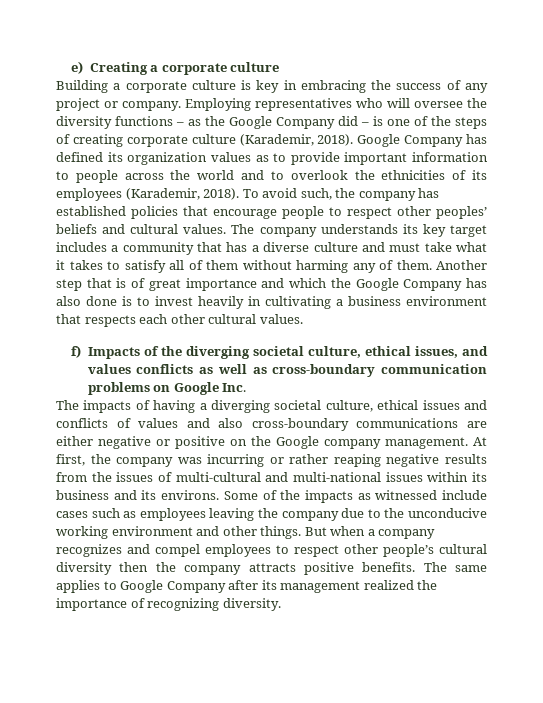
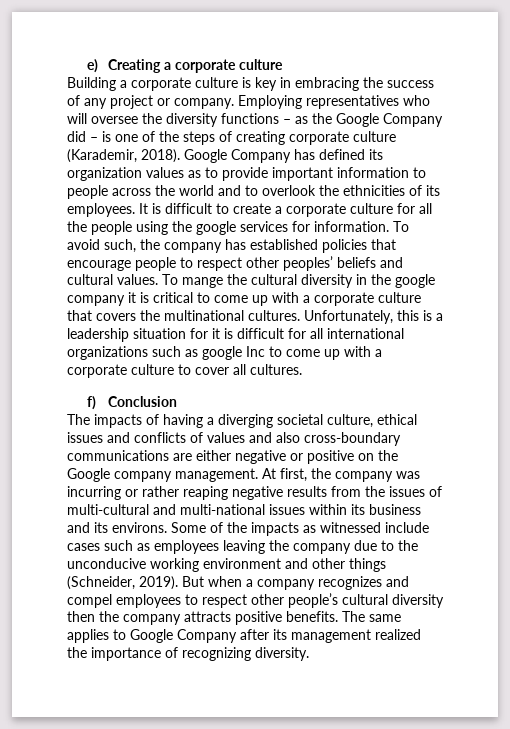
[56,188,240,201] employees (Karademir, 2018). -> [67,203,432,217] [67,221,389,235] employees. It is difficult to create a corporate culture for all the people using the google services for information.
[231,224,487,237] [56,242,488,255] [56,260,487,273] [56,278,488,291] [56,296,487,309] [56,314,303,327] [71,345,489,359] [87,364,487,377] [87,382,247,395] The company understands its key target includes a community that has a diverse culture and must take what it takes to satisfy all of them without harming any of them. Another step that is of great importance and which the Google Company has also done is to invest heavily in cultivating a business environment that respects each other cultural values. // f) Impacts of the diverging societal culture, ethical issues, and values conflicts as well as cross-boundary communication problems on Google Inc. -> [162,274,435,288] [67,292,421,306] [67,310,443,324] [67,328,404,342] [67,346,382,360] [67,364,302,378] [87,396,177,410] To mange the cultural diversity in the google company it is critical to come up with a corporate culture that covers the multinational cultures. Unfortunately, this is a leadership situation for it is difficult for all international organizations such as google Inc to come up with a corporate culture to cover all cultures. // f) Conclusion
[260,526,302,539] things. -> [349,558,386,572] [67,576,178,590] things (Schneider, 2019).

